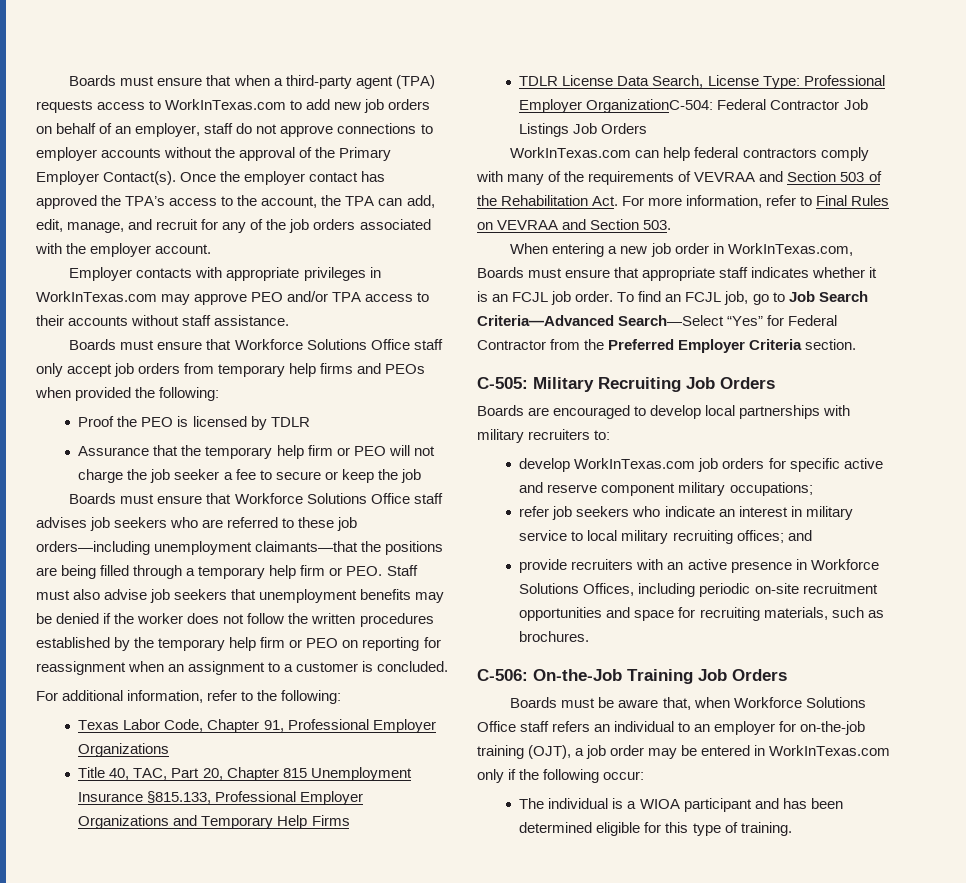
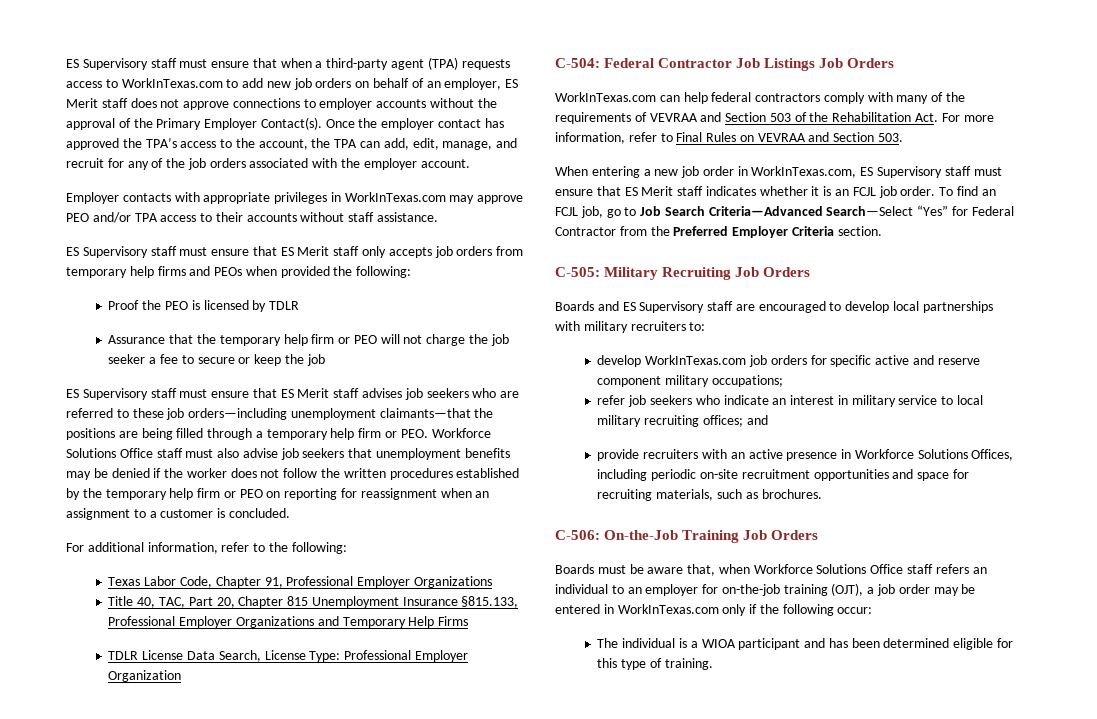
[69,75,117,86] Boards -> [66,58,177,70] ES Supervisory staff
[204,123,253,134] staff do -> [505,79,519,88] [66,98,157,108] ES Merit staff does
[69,339,410,350] Boards must ensure that Workforce Solutions Office -> [66,246,330,258] ES Supervisory staff must ensure that ES Merit
[67,364,113,377] accept -> [388,247,432,258] accepts
[69,493,410,504] Boards must ensure that Workforce Solutions Office -> [66,388,330,400] ES Supervisory staff must ensure that ES Merit
[386,565,418,576] Staff -> [431,428,491,438] [66,448,183,458] Workforce Solutions Office staff
[586,99,714,113] OrganizationC-504: -> [108,670,182,682] [555,58,600,68] Organization // C-504:
[477,267,716,281] Boards must ensure that appropriate -> [860,166,1002,178] [555,186,674,196] ES Supervisory staff must ensure that ES Merit
(524, 410) none -> [597,301,734,313] and ES Supervisory staff

